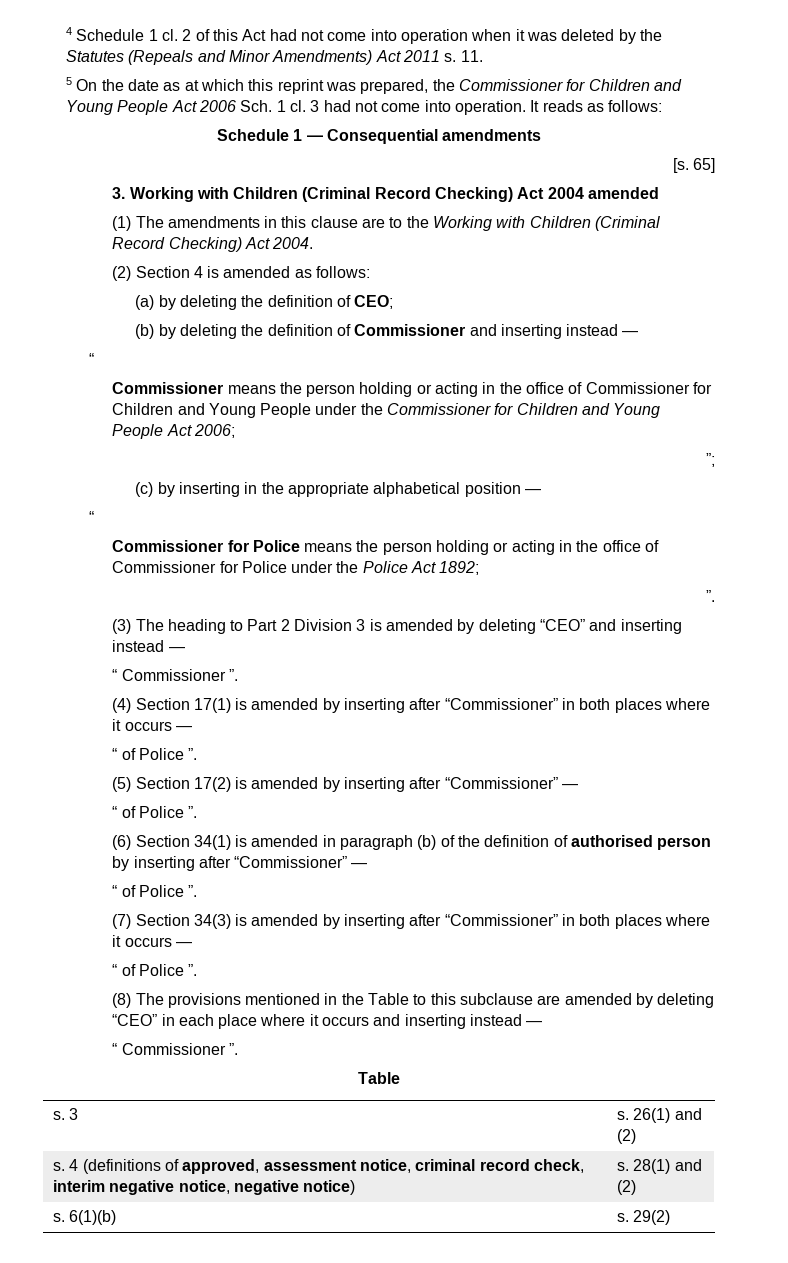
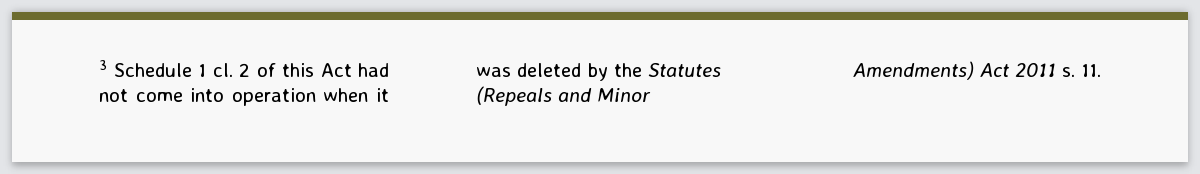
[66,27,73,35] 4 -> [99,60,108,70] 3
[66,77,682,94] [66,100,663,115] [216,129,542,144] [672,158,715,173] [112,187,660,202] [112,216,661,231] [112,237,314,252] [112,266,371,281] [135,295,394,310] [135,324,639,339] [89,353,95,365] [112,382,713,397] [112,403,661,418] [112,424,235,439] [706,453,715,467] [135,482,541,497] [89,511,95,523] [112,540,660,555] [112,561,480,575] [706,590,715,602] [112,619,682,634] [112,640,185,652] [112,669,238,681] [112,698,711,713] [112,719,192,731] [112,748,198,760] [112,777,579,792] [112,806,198,818] [112,835,712,850] [112,856,368,871] [112,885,198,897] [112,914,711,929] [112,935,192,947] [112,964,198,976] [112,993,715,1008] [112,1014,543,1029] [112,1043,238,1055] [358,1072,400,1084] [53,1108,79,1120] [617,1108,702,1123] [617,1129,637,1144] [53,1159,584,1174] [53,1180,356,1195] [617,1159,702,1174] [617,1180,637,1195] [53,1210,117,1225] [617,1210,671,1225] // 5 On the date as at which this reprint was prepared, the Commissioner for Children and Young People Act 2006 Sch. 1 cl. 3 had not come into operation. It reads as follows: // Schedule 1 — Consequential amendments // [s. 65] // 3. Working with Children (Criminal Record Checking) Act 2004 amended // (1) The amendments in this clause are to the Working with Children (Criminal Record Checking) Act 2004. // (2) Section 4 is amended as follows: // (a) by deleting the definition of CEO; // (b) by deleting the definition of Commissioner and inserting instead — // “ // Commissioner means the person holding or acting in the office of Commissioner for Children and Young People under the Commissioner for Children and Young People Act 2006; // ”; // (c) by inserting in the appropriate alphabetical position — // “ // Commissioner for Police means the person holding or acting in the office of Commissioner for Police under the Police Act 1892; // ”. // (3) The heading to Part 2 Division 3 is amended by deleting “CEO” and inserting instead — // “ Commissioner ”. // (4) Section 17(1) is amended by inserting after “Commissioner” in both places where it occurs — // “ of Police ”. // (5) Section 17(2) is amended by inserting after “Commissioner” — // “ of Police ”. // (6) Section 34(1) is amended in paragraph (b) of the definition of authorised person by inserting after “Commissioner” — // “ of Police ”. // (7) Section 34(3) is amended by inserting after “Commissioner” in both places where it occurs — // “ of Police ”. // (8) The provisions mentioned in the Table to this subclause are amended by deleting “CEO” in each place where it occurs and inserting instead — // “ Commissioner ”. // Table // s. 3 | s. 26(1) and (2) // s. 4 (definitions of approved, assessment notice, criminal record check, interim negative notice, negative notice) | s. 28(1) and (2) // s. 6(1)(b) | s. 29(2) -> (1102, 70) none

